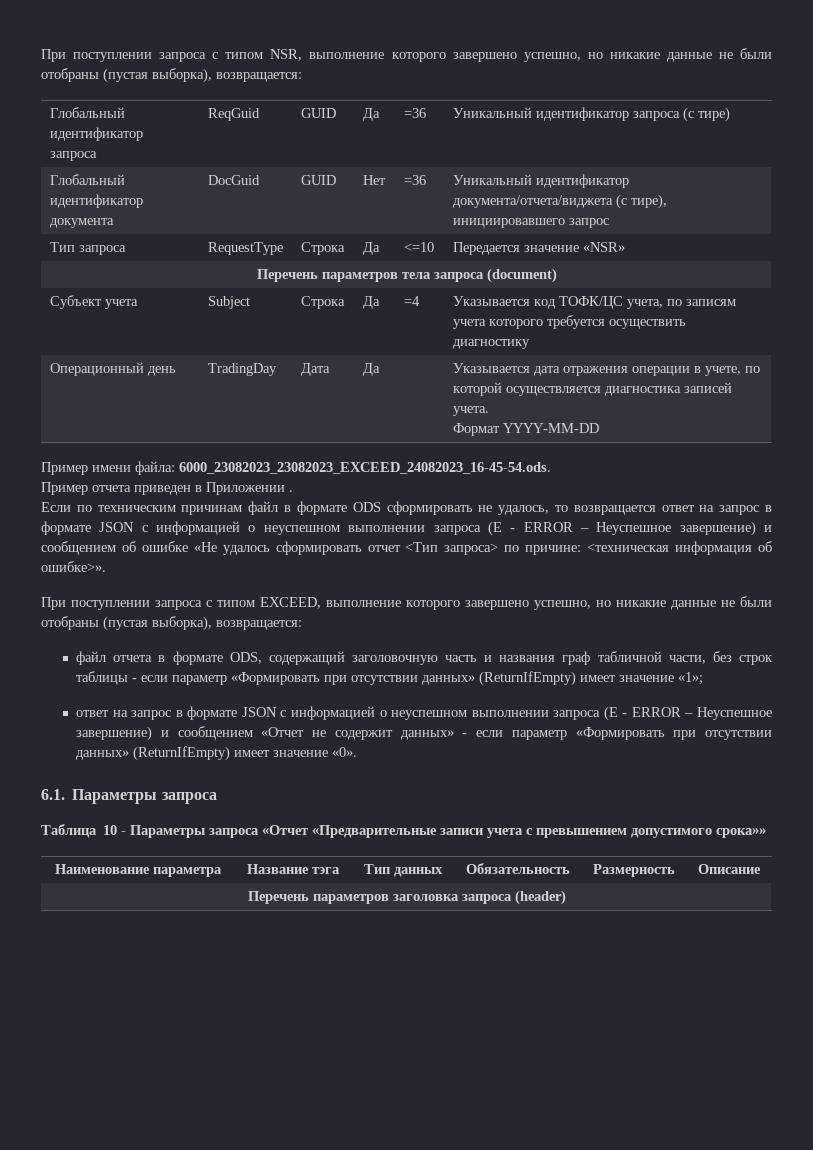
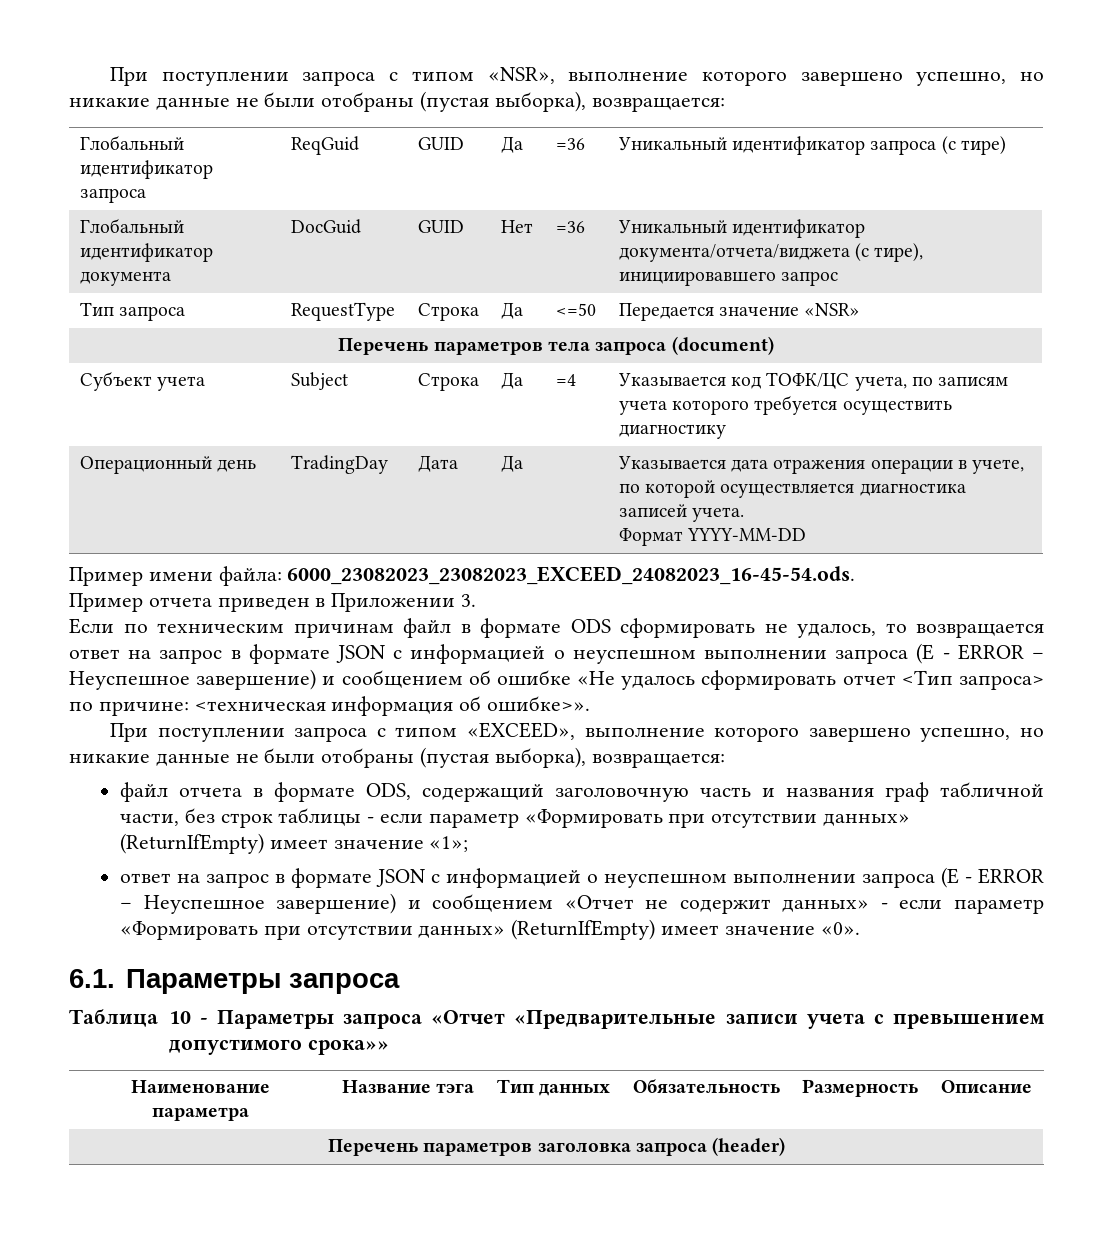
[41,49,303,62] При поступлении запроса с типом NSR, -> [109,67,555,86] При поступлении запроса с типом «NSR»,
[403,242,434,252] <=10 -> [555,303,596,316] <=50
[289,490,293,492] . -> [461,594,477,607] 3.
[260,597,321,609] EXCEED, -> [466,722,575,740] «EXCEED»,

